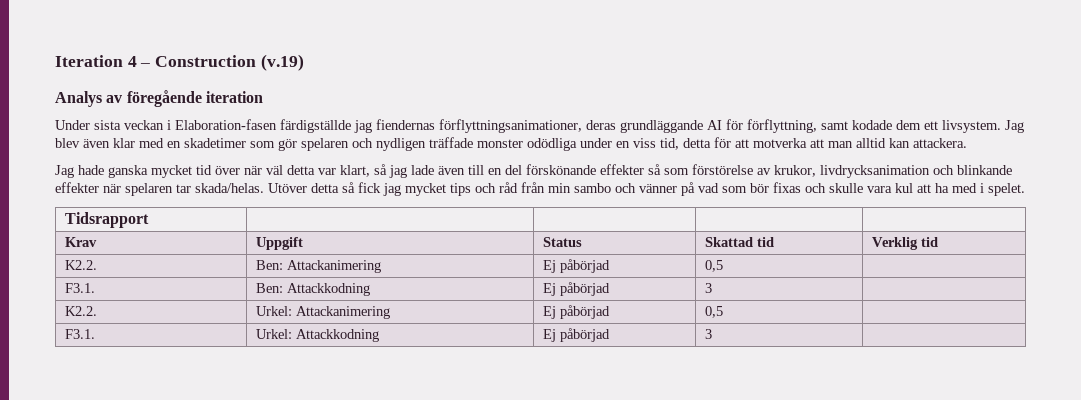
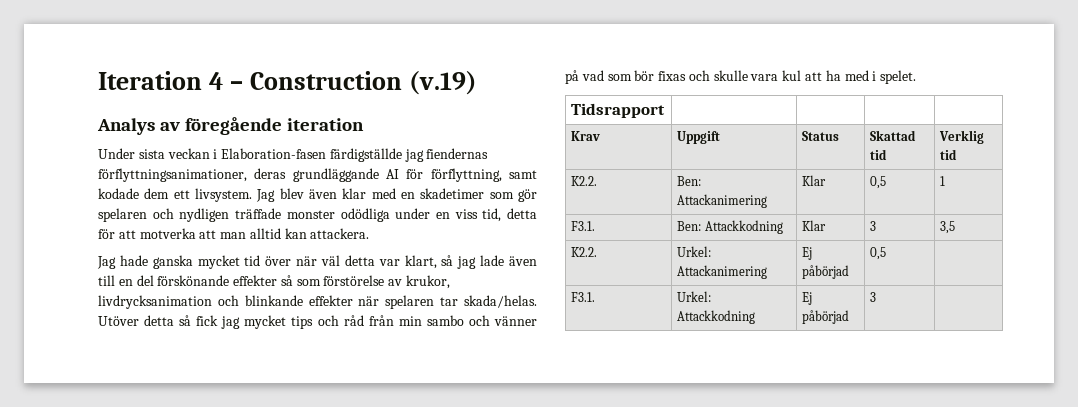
[543,259,611,273] [705,260,724,272] Ej påbörjad | 0,5 | -> [802,175,827,186] [870,176,887,189] [940,176,946,186] Klar | 0,5 | 1
[543,282,611,296] [705,283,713,293] Ej påbörjad | 3 | -> [802,220,827,231] [870,221,877,231] [940,221,956,234] Klar | 3 | 3,5

